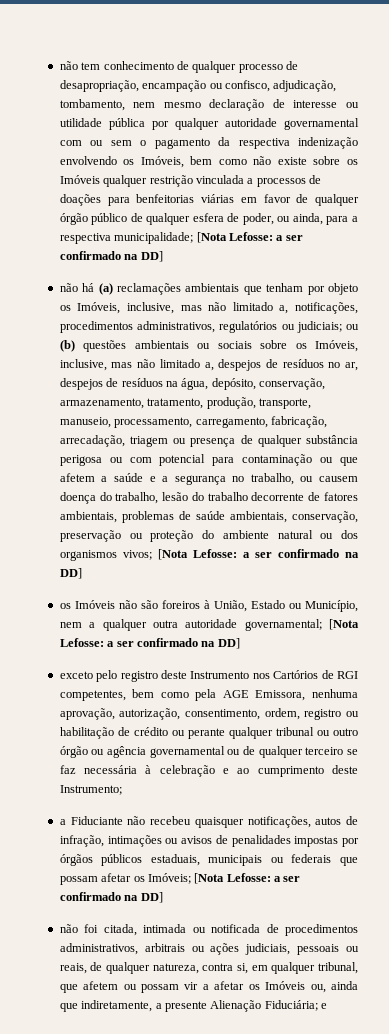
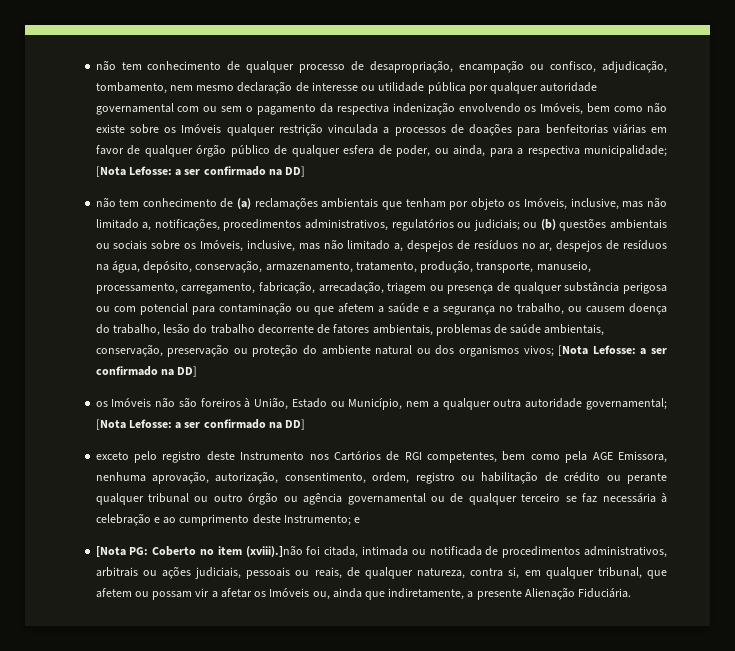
[82,283,95,292] há -> [119,198,234,208] tem conhecimento de
[59,816,358,828] [59,835,359,847] [59,854,358,866] [59,873,301,885] [59,892,163,903] [59,924,78,933] // a Fiduciante não recebeu quaisquer notificações, autos de infração, intimações ou avisos de penalidades impostas por órgãos públicos estaduais, municipais ou federais que possam afetar os Imóveis; [Nota Lefosse: a ser confirmado na DD] // não -> [354,517,361,523] [95,545,303,557] e // [Nota PG: Coberto no item (xviii).]não
[264,1000,327,1011] Fiduciária; e -> [578,588,632,598] Fiduciária.

